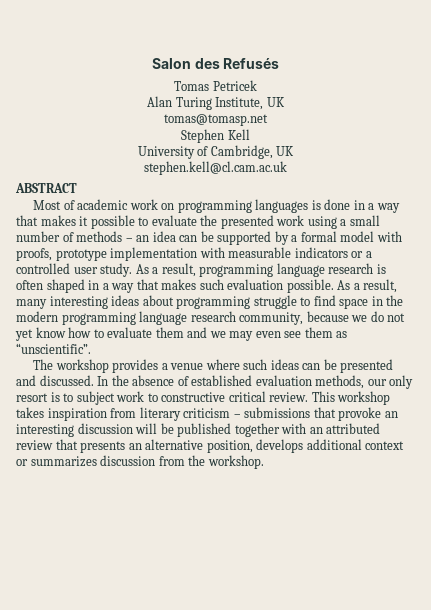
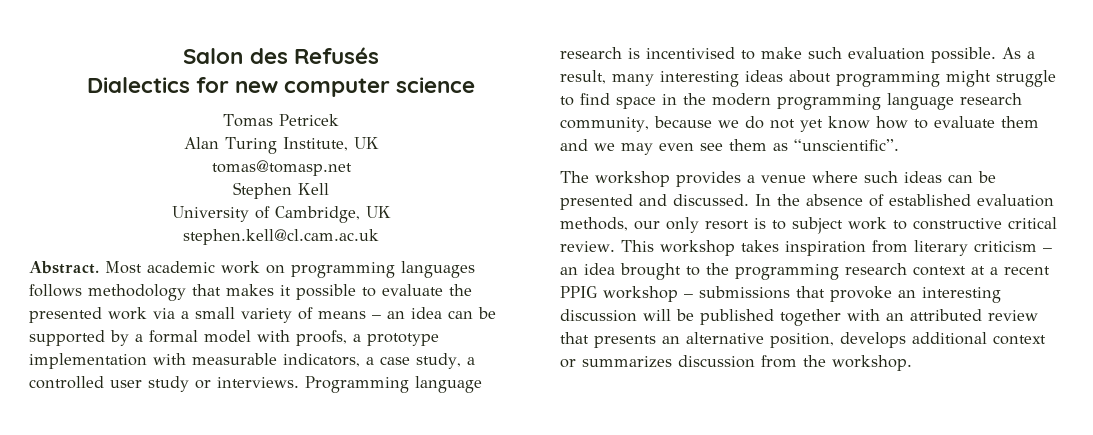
(280, 63) none -> [86,77,476,97] // Dialectics for new computer science
[15,183,77,193] [33,200,75,210] ABSTRACT // Most of -> [29,261,142,274] Abstract. Most
[311,199,400,213] is done in a way -> [29,284,186,301] follows methodology
[307,216,337,229] using -> [153,308,175,319] via
[16,231,123,242] number of methods -> [241,307,366,323] variety of means
(52, 254) none -> [353,334,361,342] a
[294,247,372,258] [16,263,386,277] [16,279,197,293] indicators or a controlled user study. As a result, programming language research is often shaped in a way that makes -> [283,353,475,369] [29,376,482,393] [560,47,802,60] indicators, a case study, a controlled user study or interviews. Programming language research is incentivised to make
(251, 302) none -> [946,70,991,87] might
(241, 416) none -> [560,263,1050,280] [560,286,693,302] an idea brought to the programming research context at a recent PPIG workshop –

